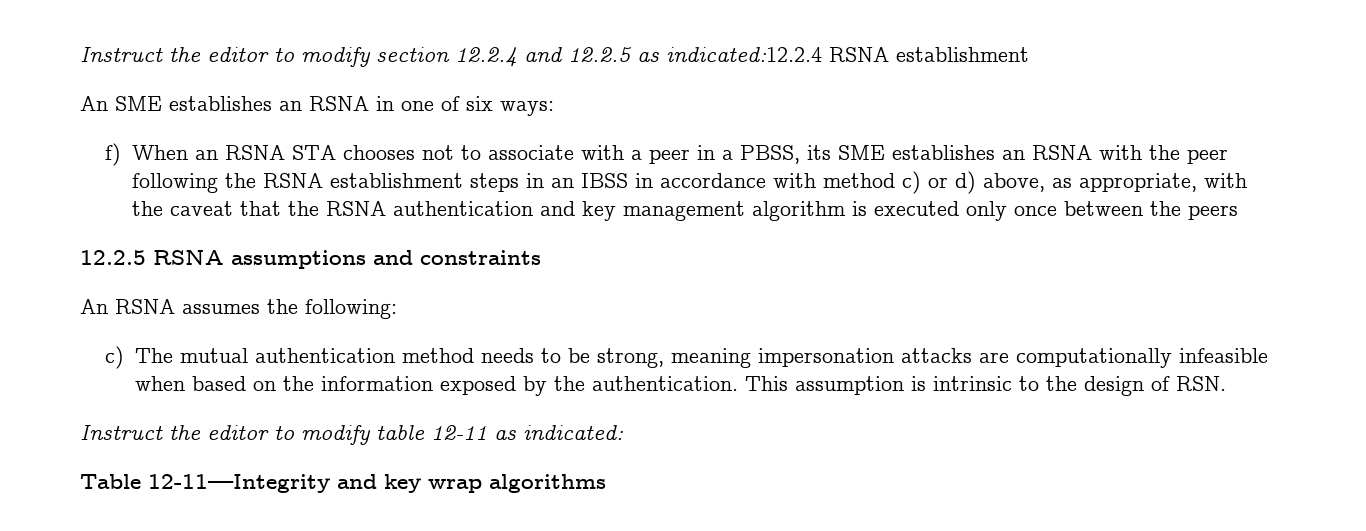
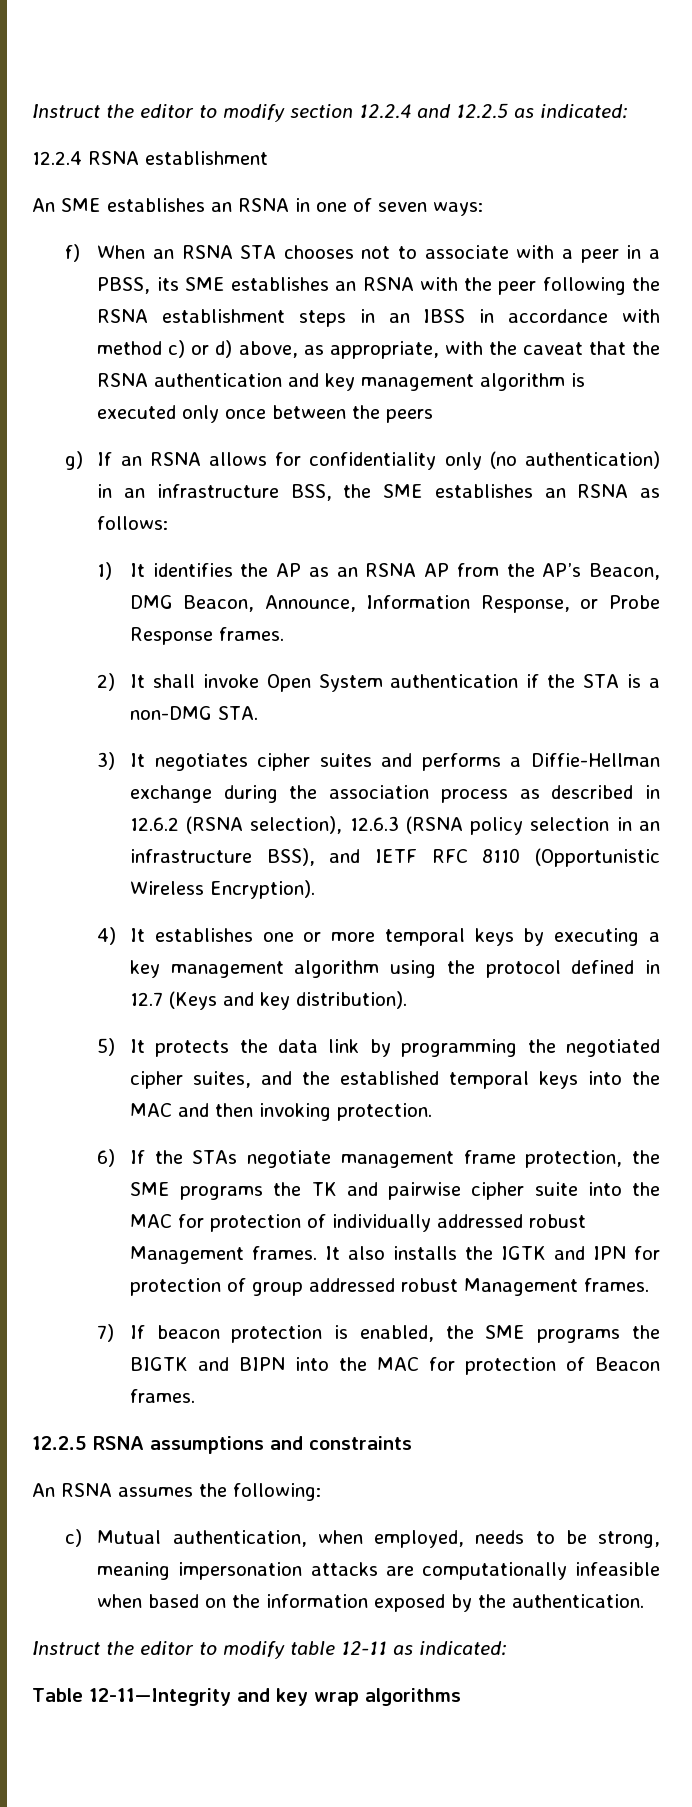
[666,47,822,62] indicated:12.2.4 -> [540,104,628,119] [32,151,82,165] indicated: // 12.2.4
[466,96,493,111] six -> [378,202,427,212] seven
(1239, 212) none -> [64,451,660,470] [97,484,660,501] [97,516,169,530] [97,562,660,580] [129,595,660,613] [129,627,284,645] [97,673,660,692] [129,706,258,720] [97,752,660,771] [129,785,660,803] [129,816,660,835] [129,848,661,867] [129,880,315,899] [97,927,660,946] [129,960,660,978] [129,991,407,1010] [97,1038,660,1057] [129,1071,660,1089] [129,1103,432,1121] [97,1149,660,1168] [129,1182,660,1200] [129,1214,586,1232] [129,1246,660,1264] [129,1278,649,1296] [97,1324,660,1343] [129,1357,660,1375] [129,1389,195,1403] // g) If an RSNA allows for confidentiality only (no authentication) in an infrastructure BSS, the SME establishes an RSNA as follows: // 1) It identifies the AP as an RSNA AP from the AP’s Beacon, DMG Beacon, Announce, Information Response, or Probe Response frames. // 2) It shall invoke Open System authentication if the STA is a non-DMG STA. // 3) It negotiates cipher suites and performs a Diffie-Hellman exchange during the association process as described in 12.6.2 (RSNA selection), 12.6.3 (RSNA policy selection in an infrastructure BSS), and IETF RFC 8110 (Opportunistic Wireless Encryption). // 4) It establishes one or more temporal keys by executing a key management algorithm using the protocol defined in 12.7 (Keys and key distribution). // 5) It protects the data link by programming the negotiated cipher suites, and the established temporal keys into the MAC and then invoking protection. // 6) If the STAs negotiate management frame protection, the SME programs the TK and pairwise cipher suite into the MAC for protection of individually addressed robust Management frames. It also installs the IGTK and IPN for protection of group addressed robust Management frames. // 7) If beacon protection is enabled, the SME programs the BIGTK and BIPN into the MAC for protection of Beacon frames.
[135,348,475,363] The mutual authentication method -> [97,1530,465,1548] Mutual authentication, when employed,
[745,376,1227,396] This assumption is intrinsic to the design of RSN. -> (645, 1601) none

